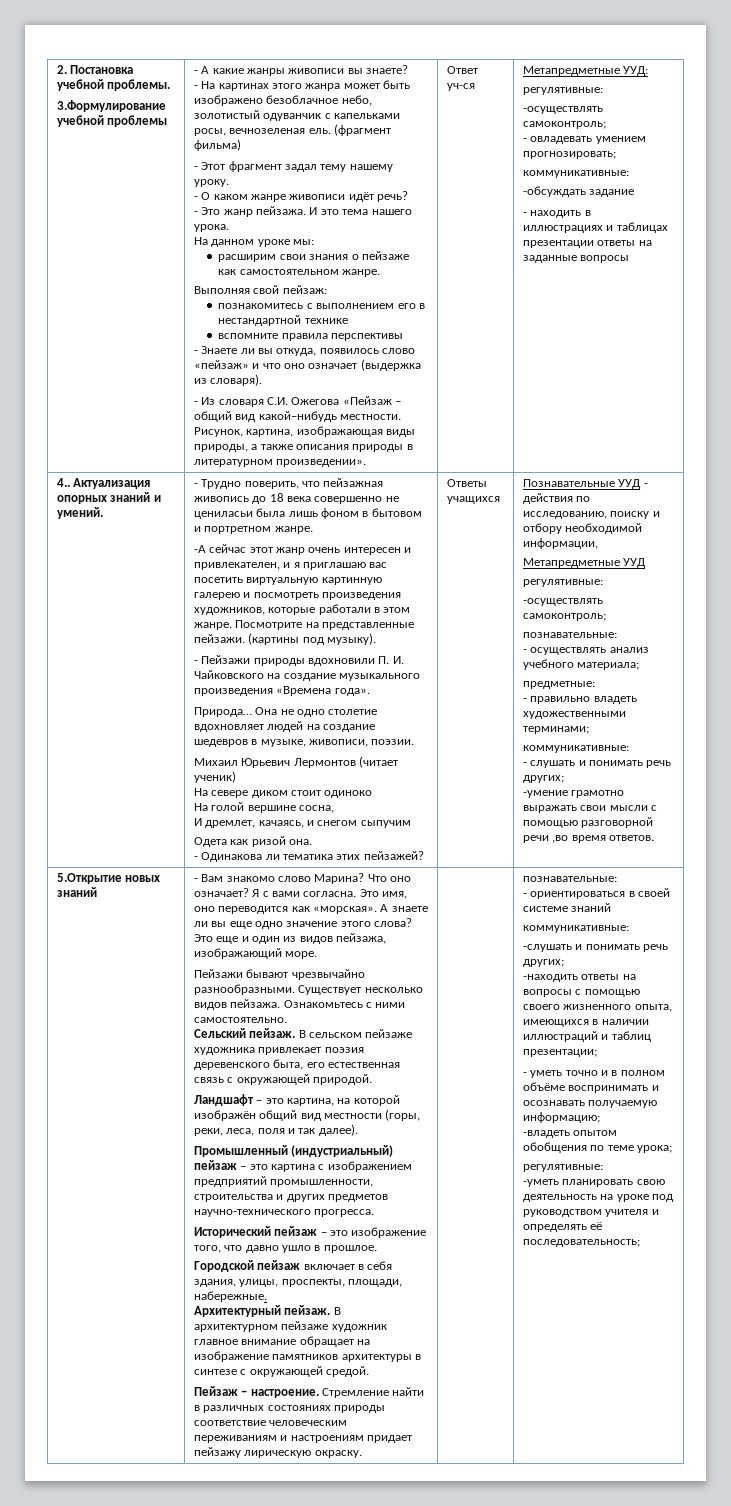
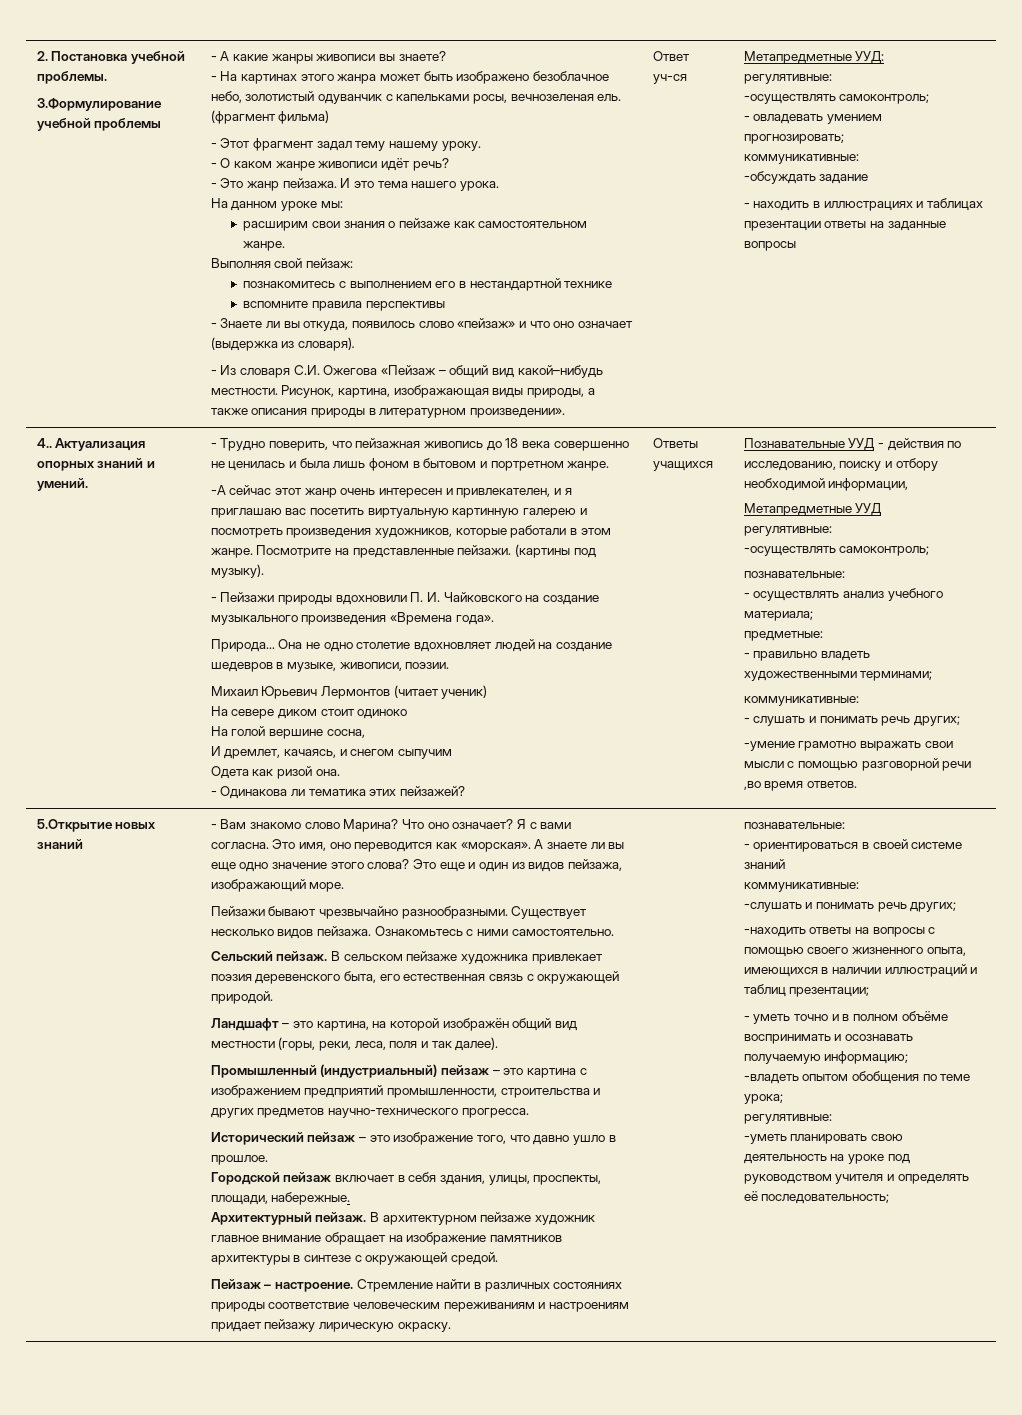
[193,511,253,519] цениласьи -> [228,461,297,471] ценилась и

